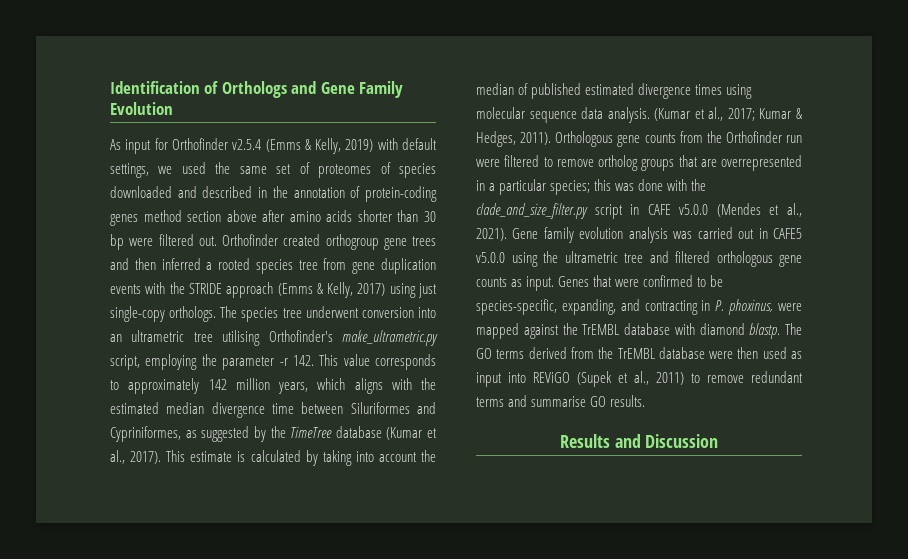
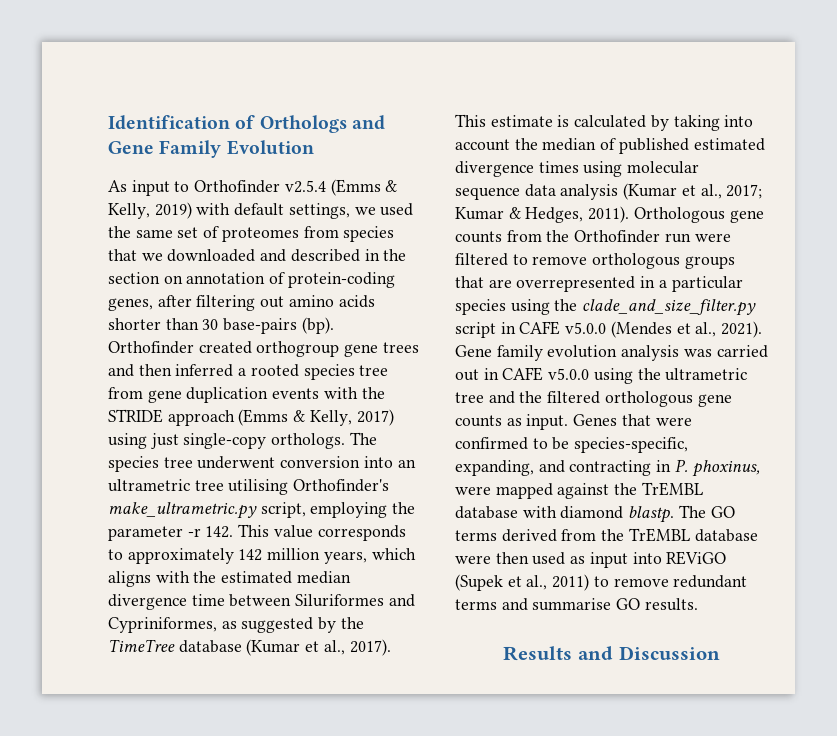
[154,138,168,150] for -> [174,181,190,192] to
[380,162,437,178] of species -> [303,226,395,242] [108,249,163,261] from species that we
(288, 192) none -> [108,272,183,284] section on
[110,210,285,226] genes method section above after -> [108,295,285,311] genes, after filtering out
[110,234,217,250] bp were filtered out. -> [223,317,334,334] base-pairs (bp).
[607,107,650,123] analysis. -> [560,184,619,200] analysis
[598,155,638,171] ortholog -> [592,253,681,269] orthologous
[550,179,688,195] species; this was done with -> [455,299,550,315] species using
[773,228,802,239] CAFE5 -> [502,367,544,381] CAFE
(669, 257) none -> [519,391,543,403] the

